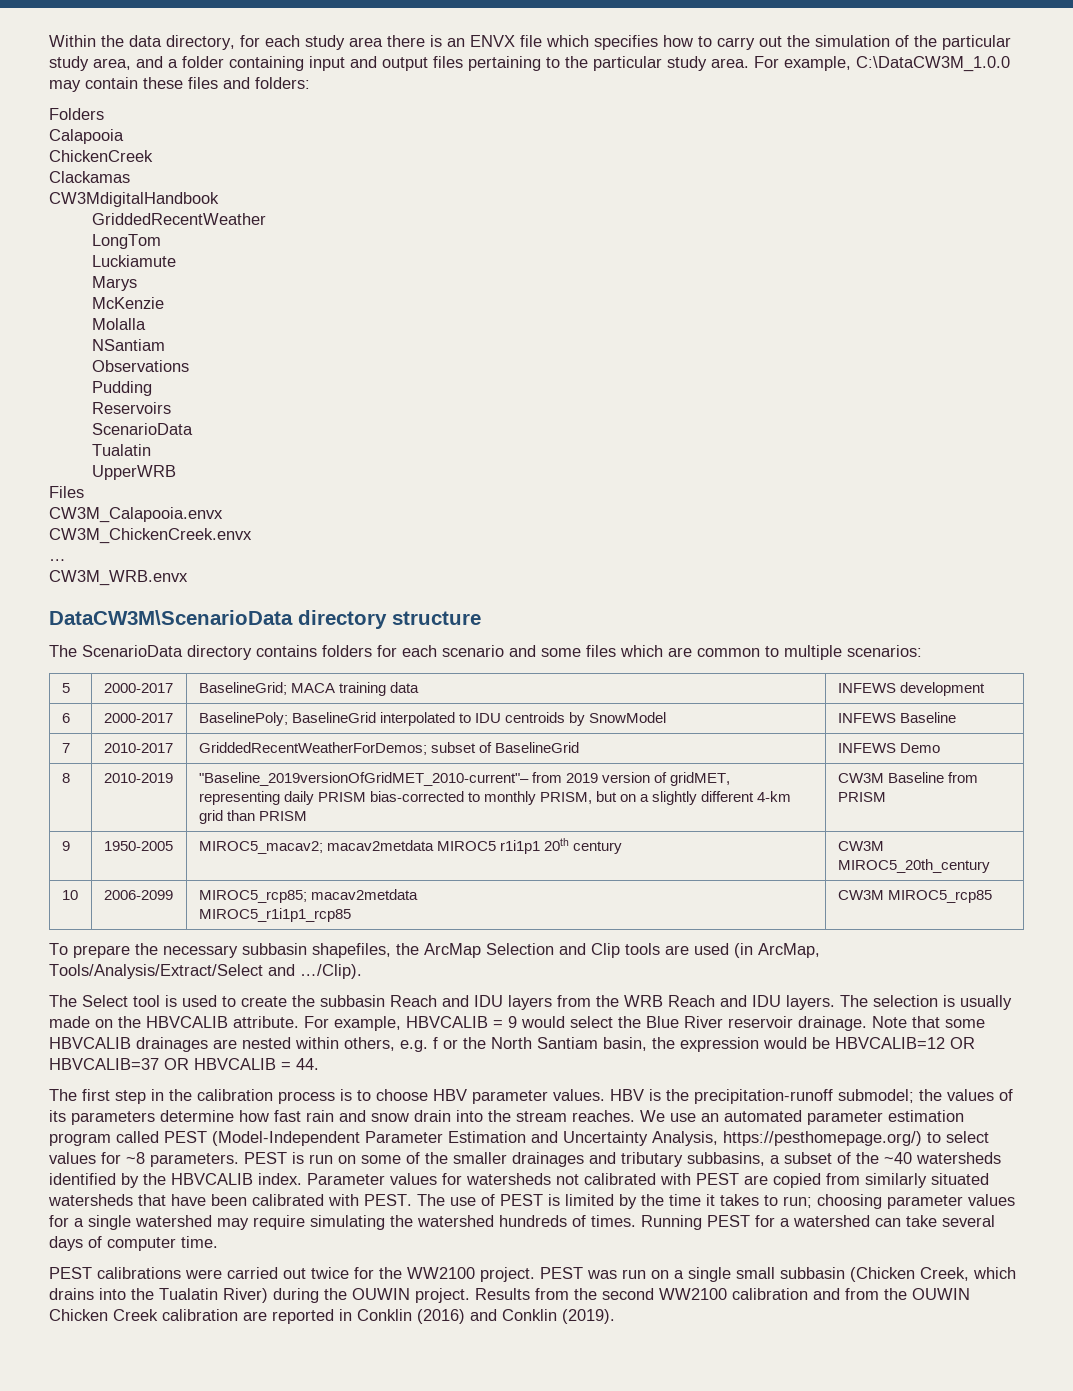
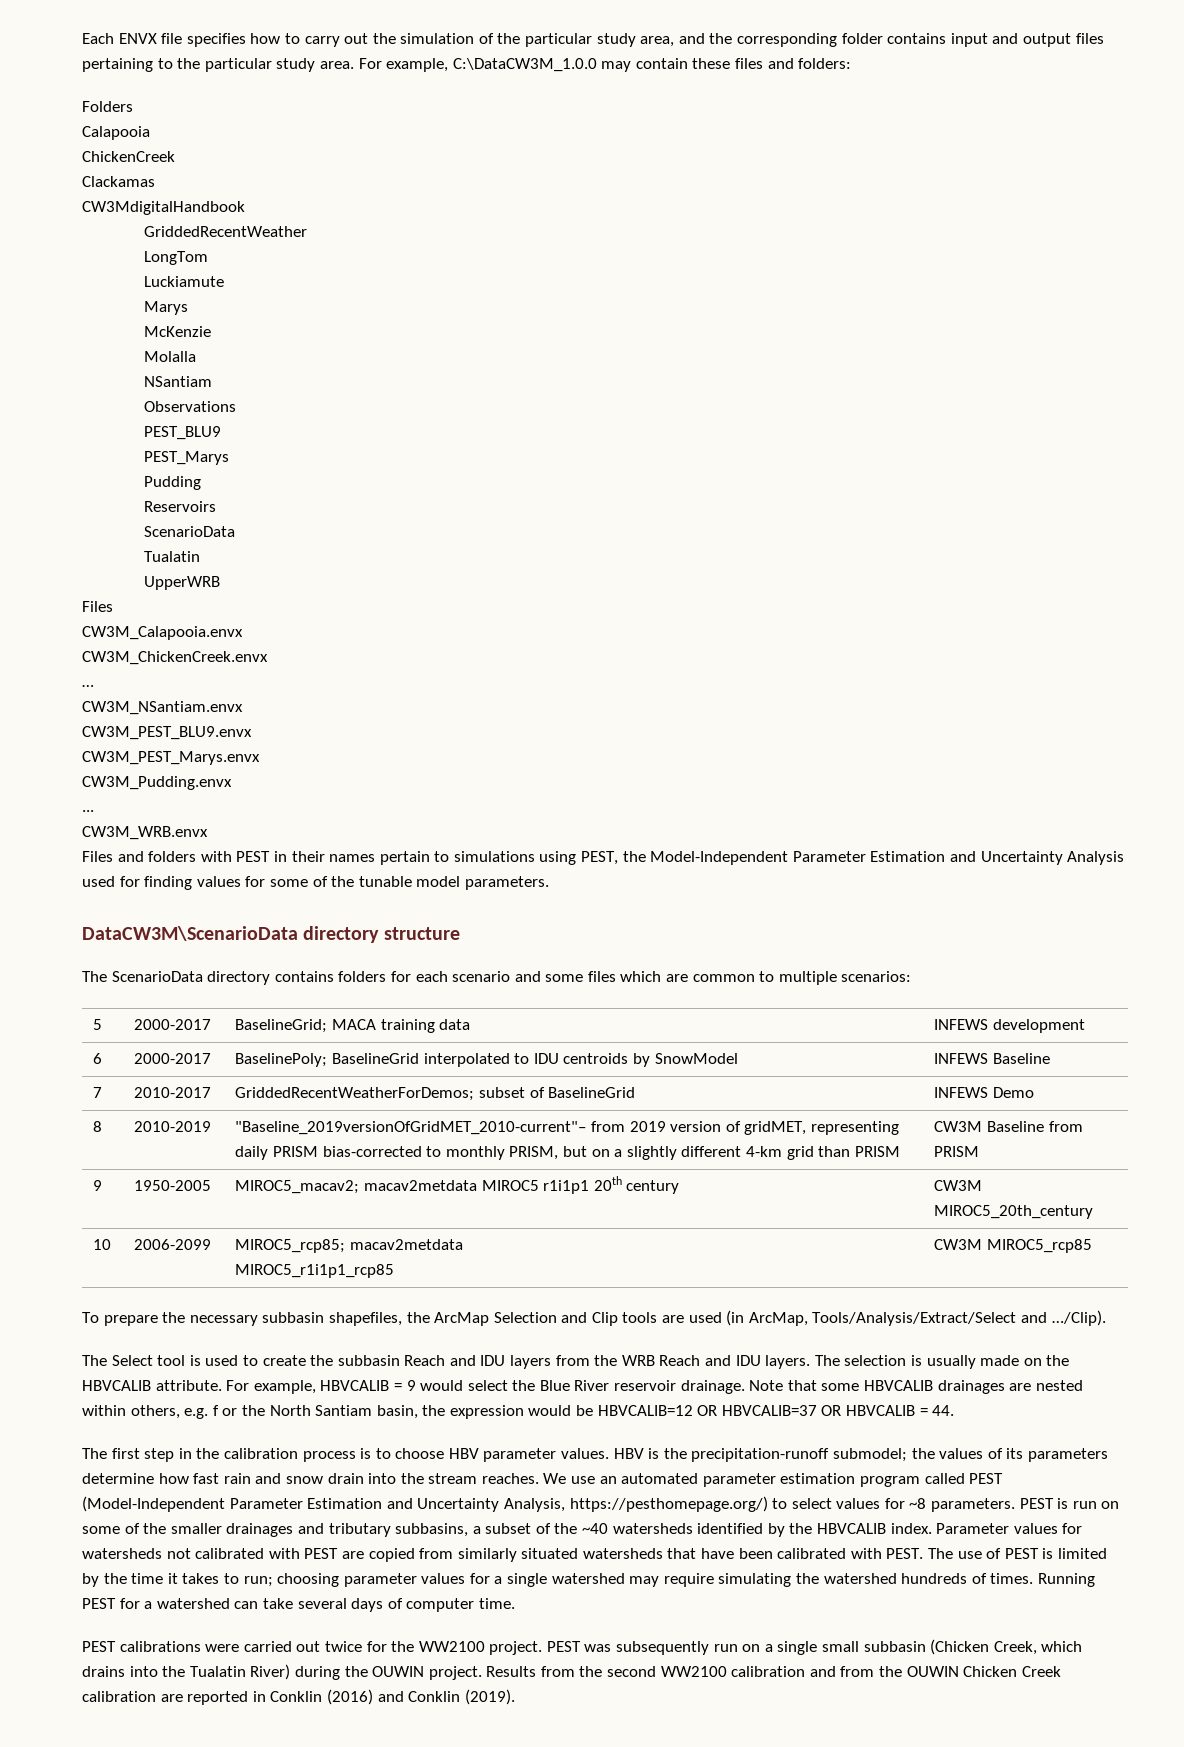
[49,35,465,50] Within the data directory, for each study area there is an -> [82,33,114,44] Each
[546,35,589,47] which -> (183, 38) none
[168,56,304,71] a folder containing -> [709,33,947,47] the corresponding folder contains
(189, 366) none -> [144,426,222,440] [144,451,230,465] // PEST_BLU9 // PEST_Marys
[49,570,188,586] CW3M_WRB.envx -> [82,701,243,715] [82,726,252,740] [82,751,260,765] [82,776,232,790] [82,810,94,812] [82,826,208,840] [82,851,1125,865] [82,876,549,890] CW3M_NSantiam.envx // CW3M_PEST_BLU9.envx // CW3M_PEST_Marys.envx // CW3M_Pudding.envx // ... // CW3M_WRB.envx // Files and folders with PEST in their names pertain to simulations using PEST, the Model-Independent Parameter Estimation and Uncertainty Analysis used for finding values for some of the tunable model parameters.
(617, 1274) none -> [616,1641,710,1655] subsequently

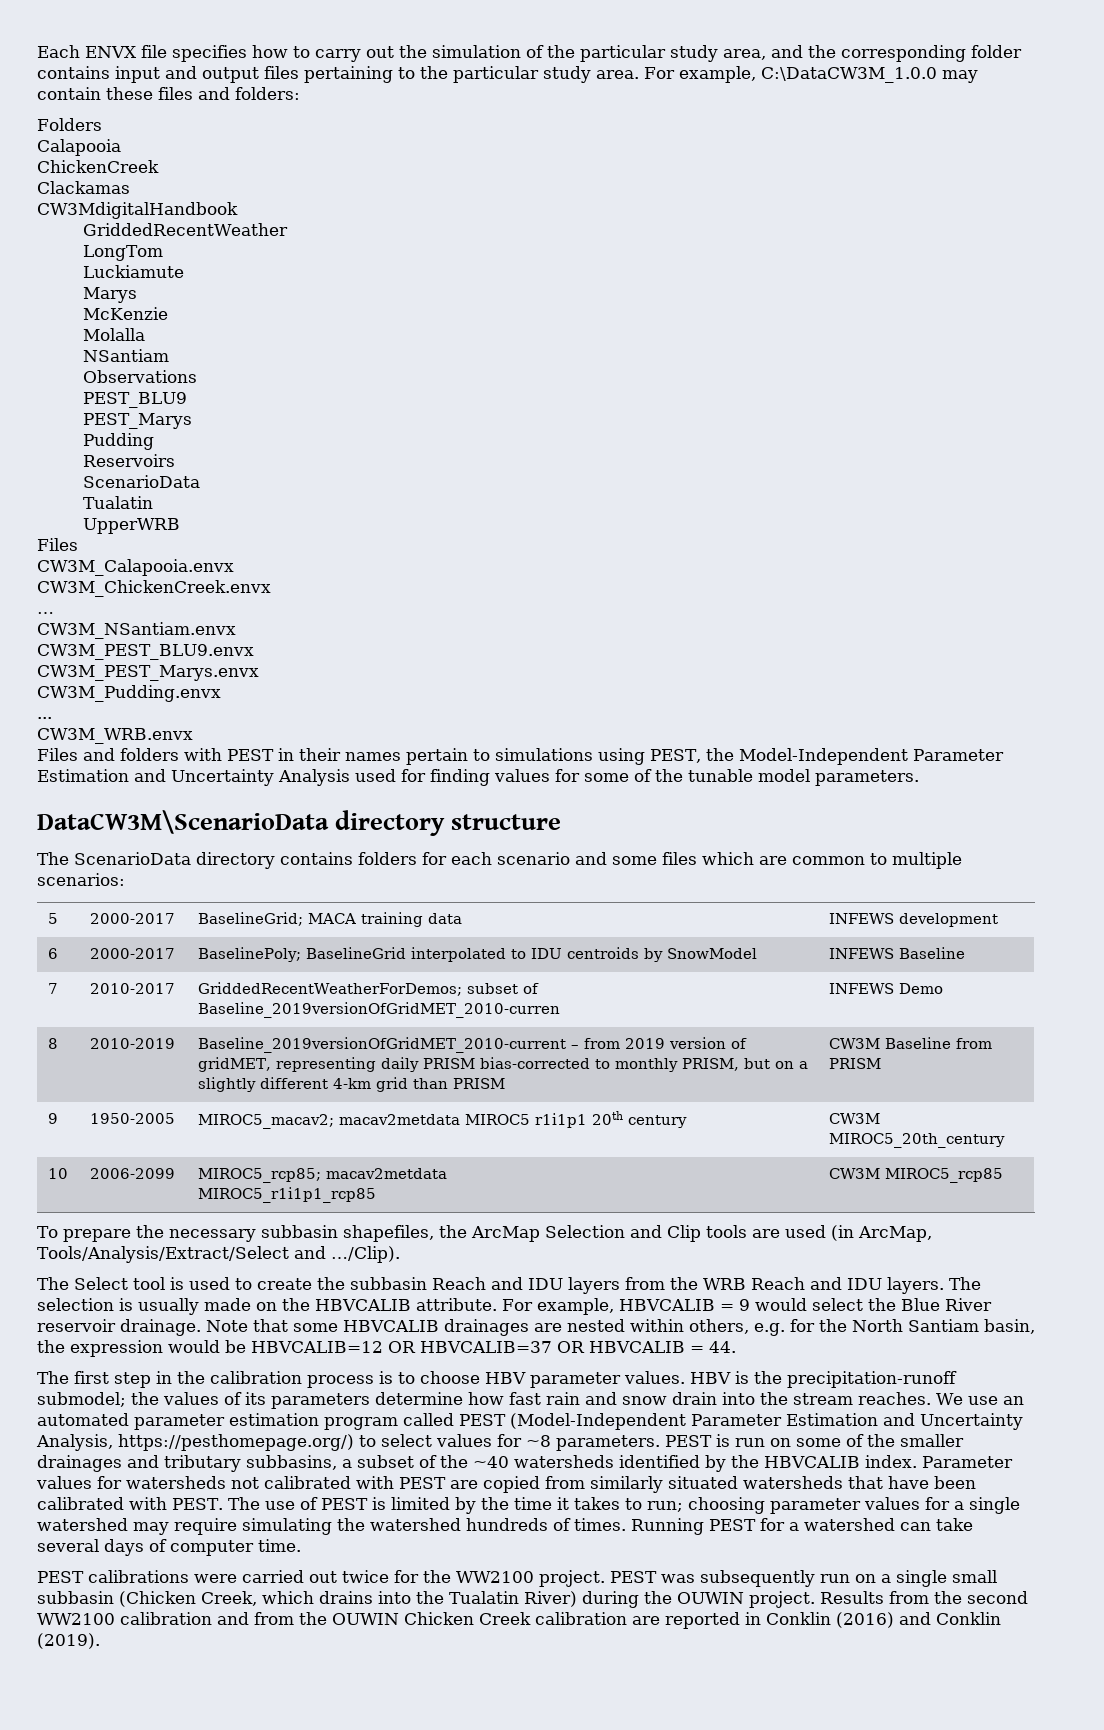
[548,1087,636,1098] BaselineGrid -> [197,1002,560,1018] Baseline_2019versionOfGridMET_2010-curren
[235,1121,587,1135] "Baseline_2019versionOfGridMET_2010-current"– -> [197,1037,579,1053] Baseline_2019versionOfGridMET_2010-current –
[212,1405,238,1416] f or -> [790,1319,815,1332] for

